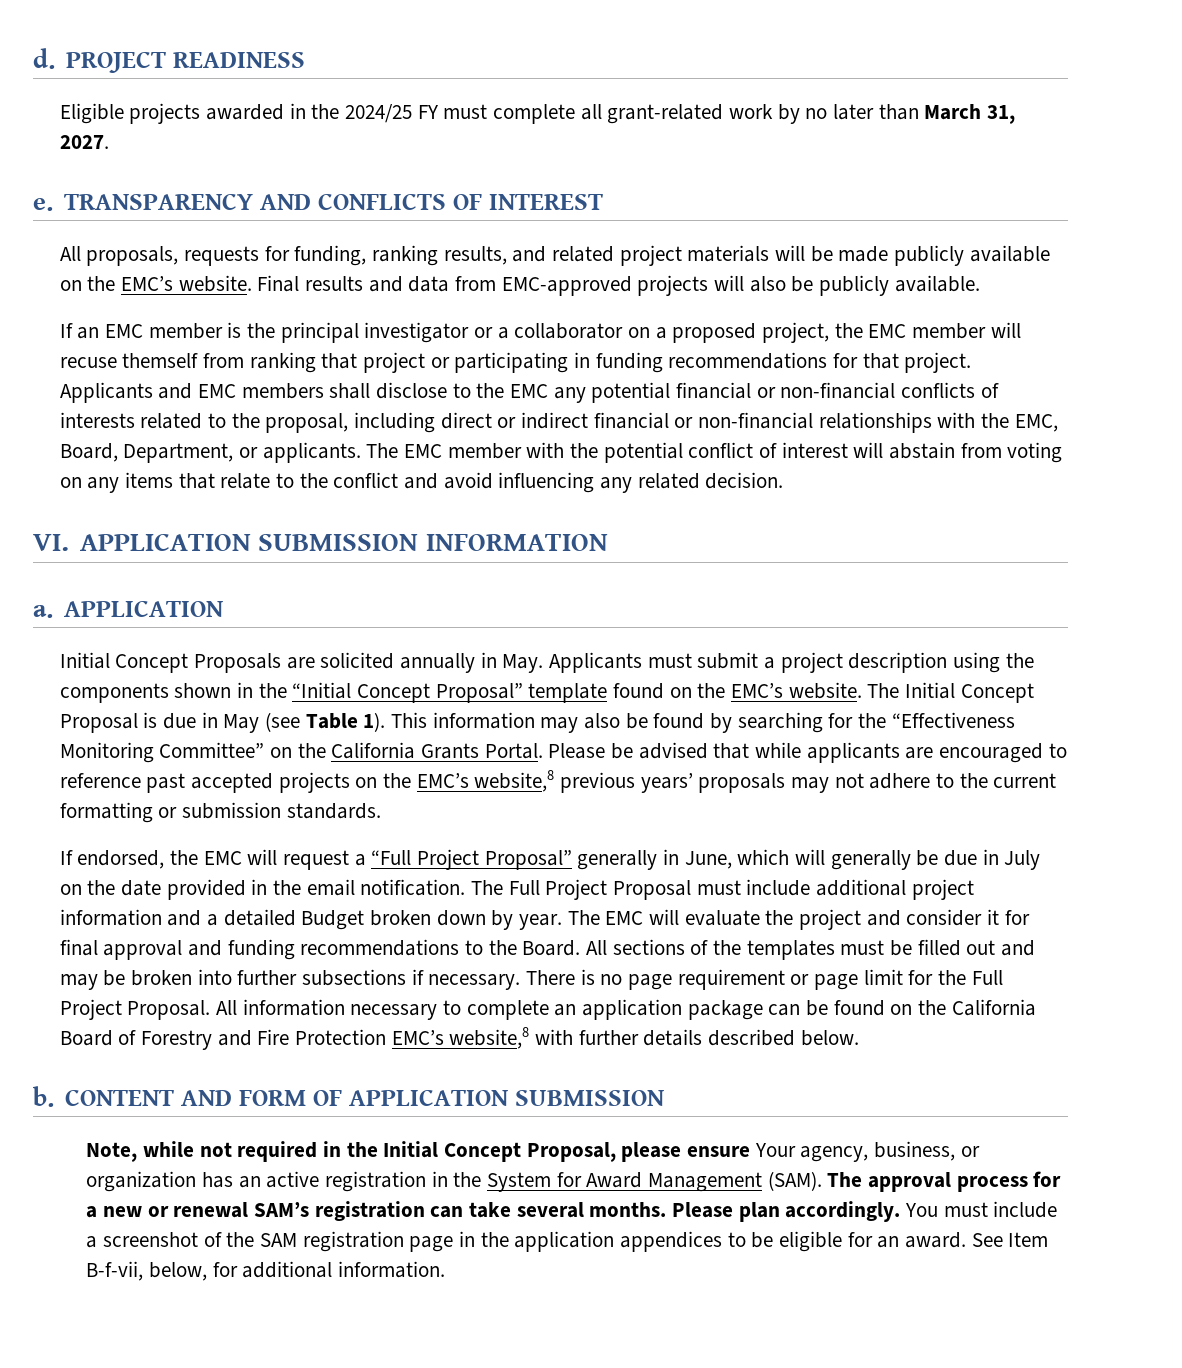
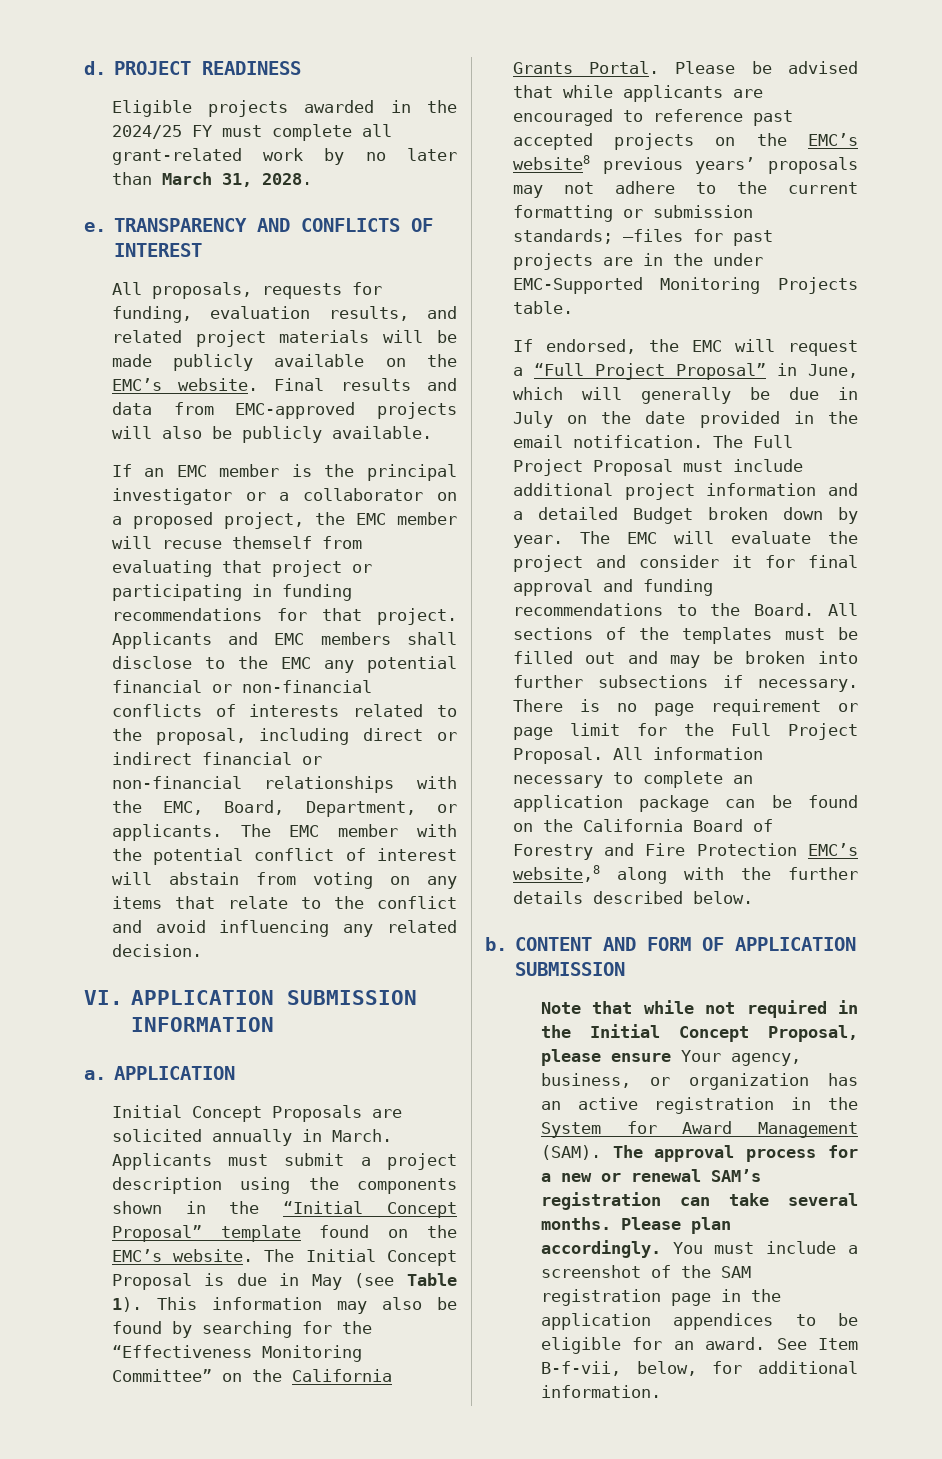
[59,135,109,149] 2027. -> [261,173,312,185] 2028.
[372,245,439,266] ranking -> [210,306,311,319] evaluation
[249,352,316,373] ranking -> [111,560,212,577] evaluating
[502,654,544,673] May. -> [331,1129,392,1142] March.
[474,770,555,792] website,8 -> [512,155,590,170] website8
[286,803,381,819] standards. -> [512,229,773,246] [512,253,763,270] [512,277,858,294] [512,301,573,314] standards; —files for past projects are in the under EMC-Supported Monitoring Projects table.
[577,850,658,870] generally -> (766, 371) none
[535,1029,574,1045] with -> [616,867,771,884] along with the
[86,1142,138,1162] Note, -> [540,1001,633,1014] Note that

